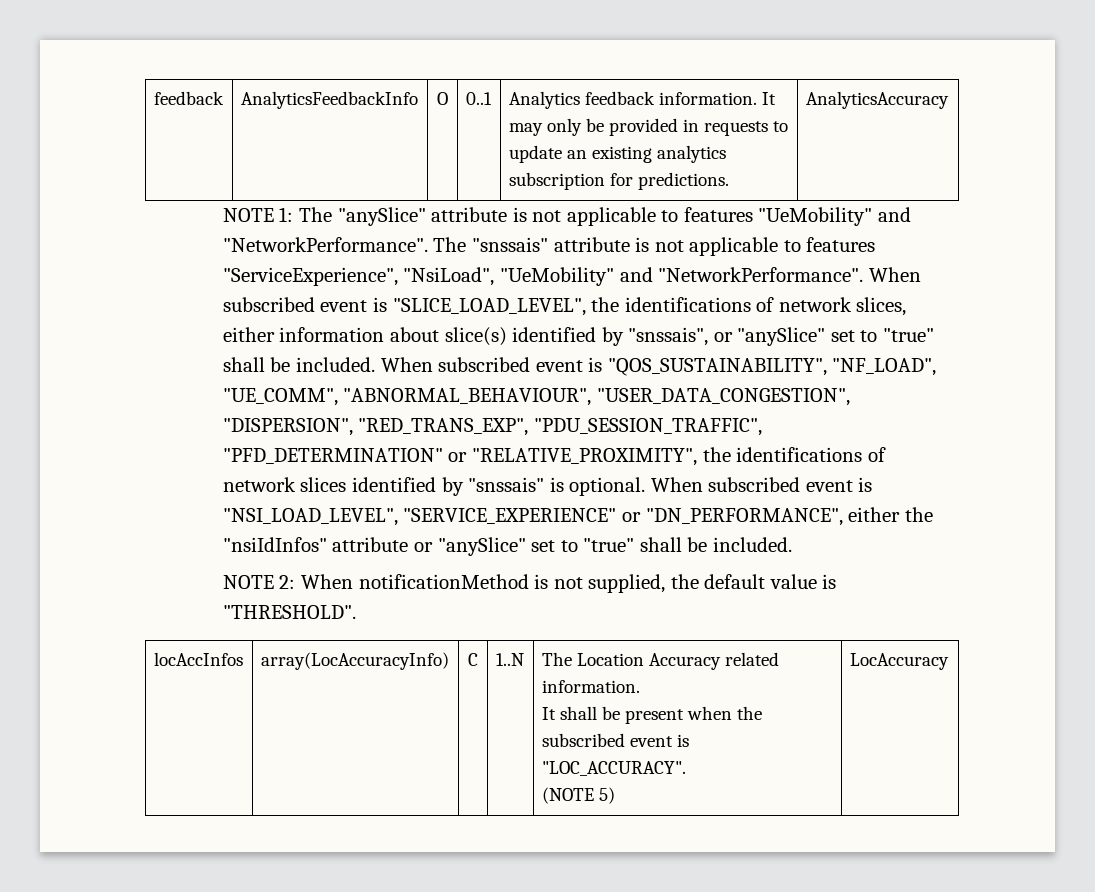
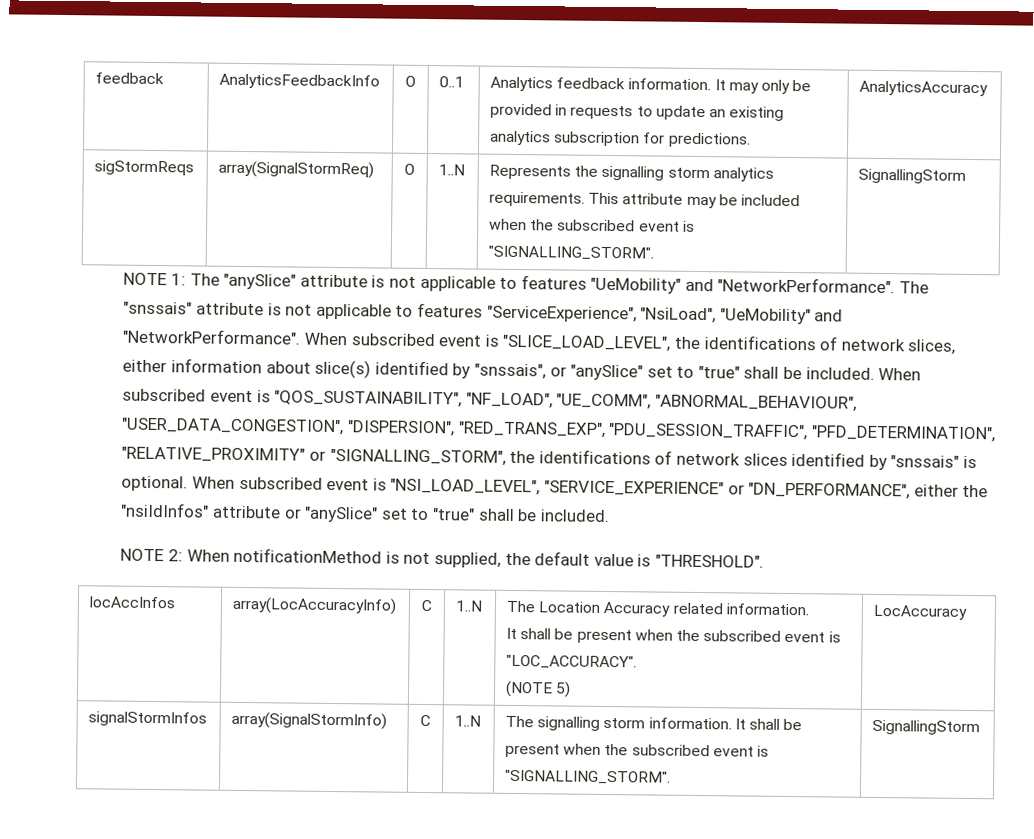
(949, 100) none -> [94,160,195,176] [218,160,375,179] [404,163,415,175] [438,164,466,176] [489,164,774,182] [489,191,801,209] [489,218,695,232] [488,245,655,261] [858,168,967,184] // sigStormReqs | array(SignalStormReq) | O | 1..N | Represents the signalling storm analytics requirements. This attribute may be included when the subscribed event is "SIGNALLING_STORM". | SignallingStorm
[222,448,697,466] "PFD_DETERMINATION" or "RELATIVE_PROXIMITY", -> [810,425,995,443] [121,446,506,466] "PFD_DETERMINATION", "RELATIVE_PROXIMITY" or "SIGNALLING_STORM",
(949, 661) none -> [88,711,208,727] [231,711,388,730] [420,714,431,727] [454,715,482,727] [505,715,803,731] [505,743,770,758] [505,769,672,785] [872,719,981,736] // signalStormInfos | array(SignalStormInfo) | C | 1..N | The signalling storm information. It shall be present when the subscribed event is "SIGNALLING_STORM". | SignallingStorm

